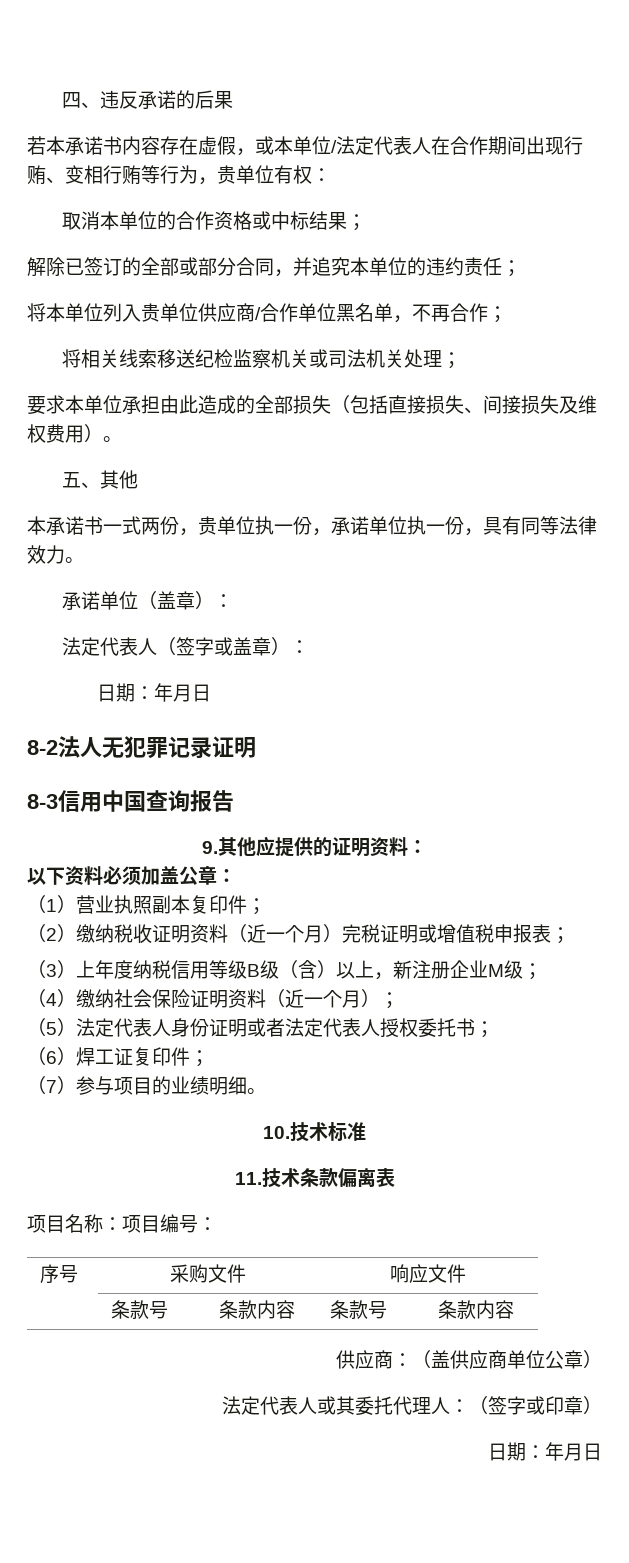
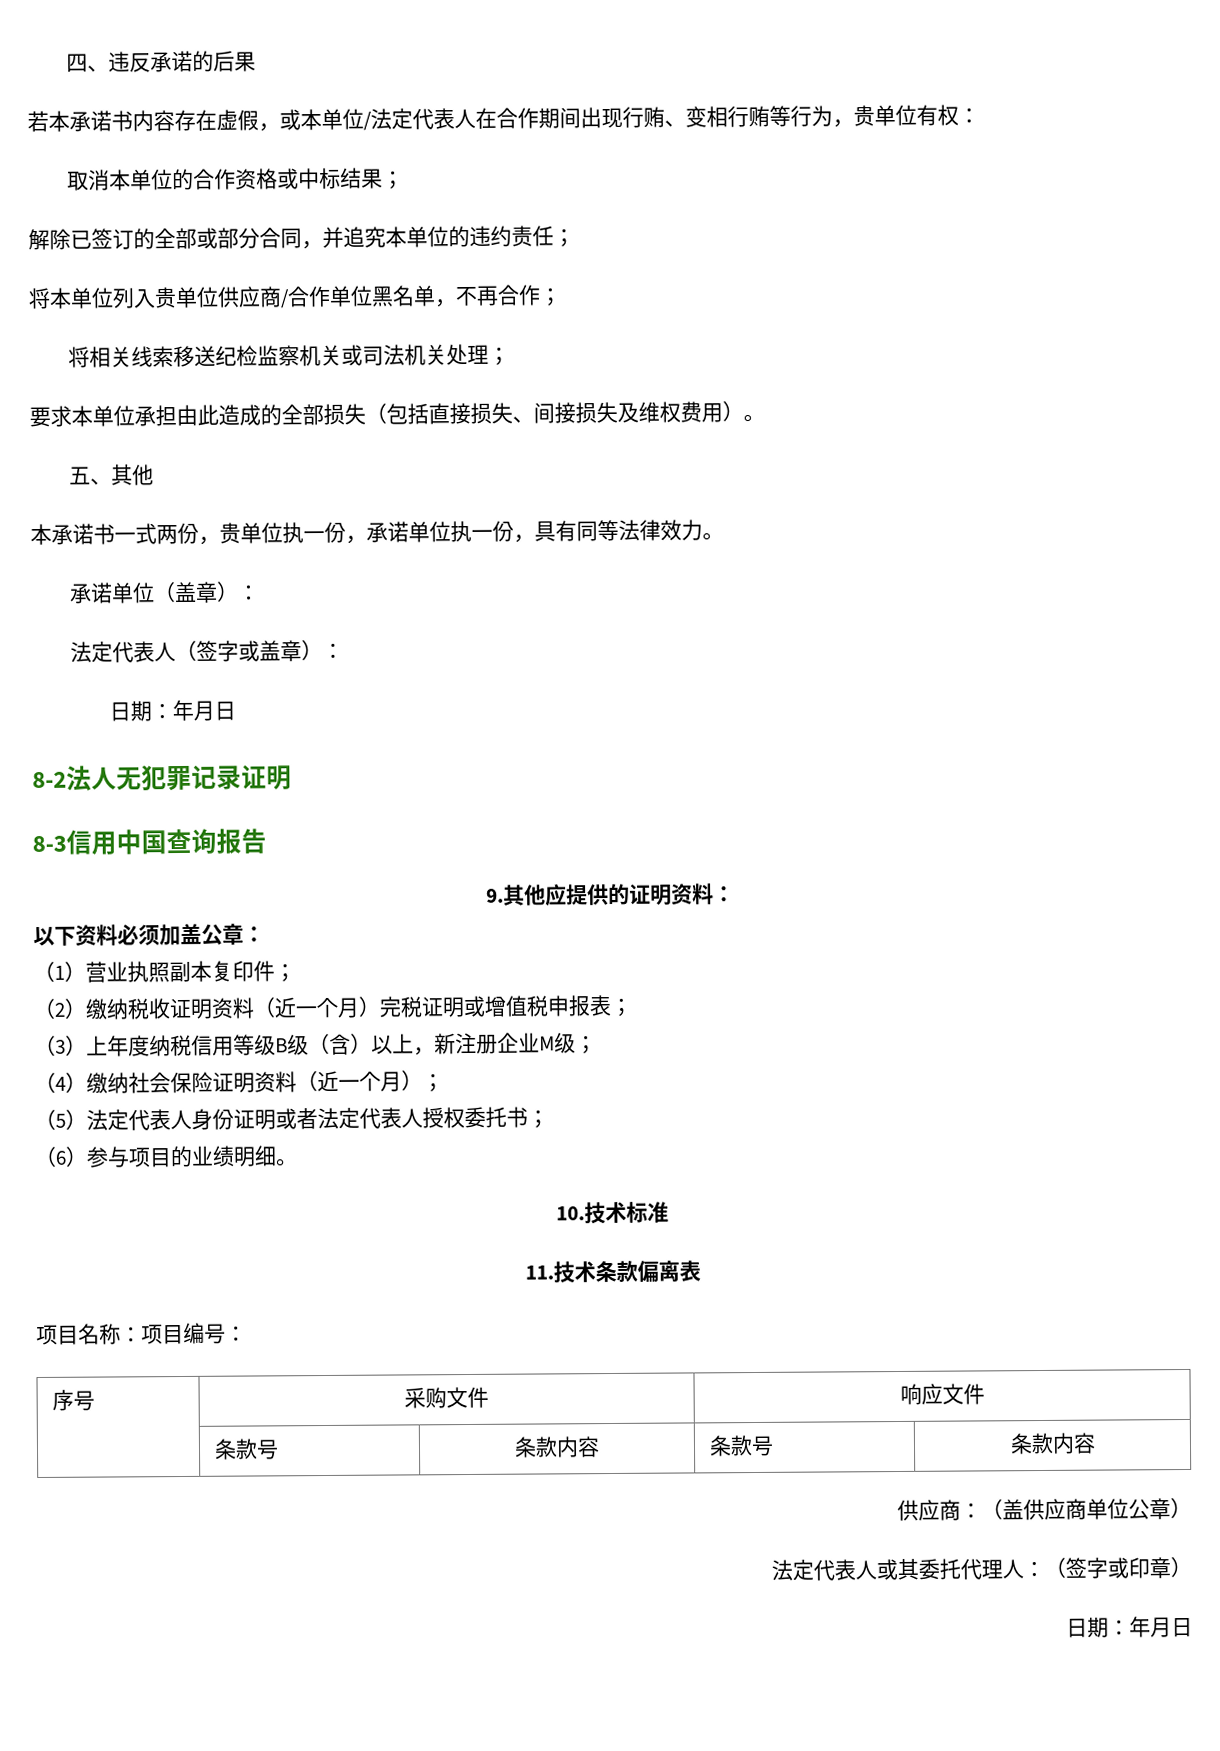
[76,1047,209,1067] [27,1076,76,1095] 焊工证复印件； // （7） -> (88, 1156) none

